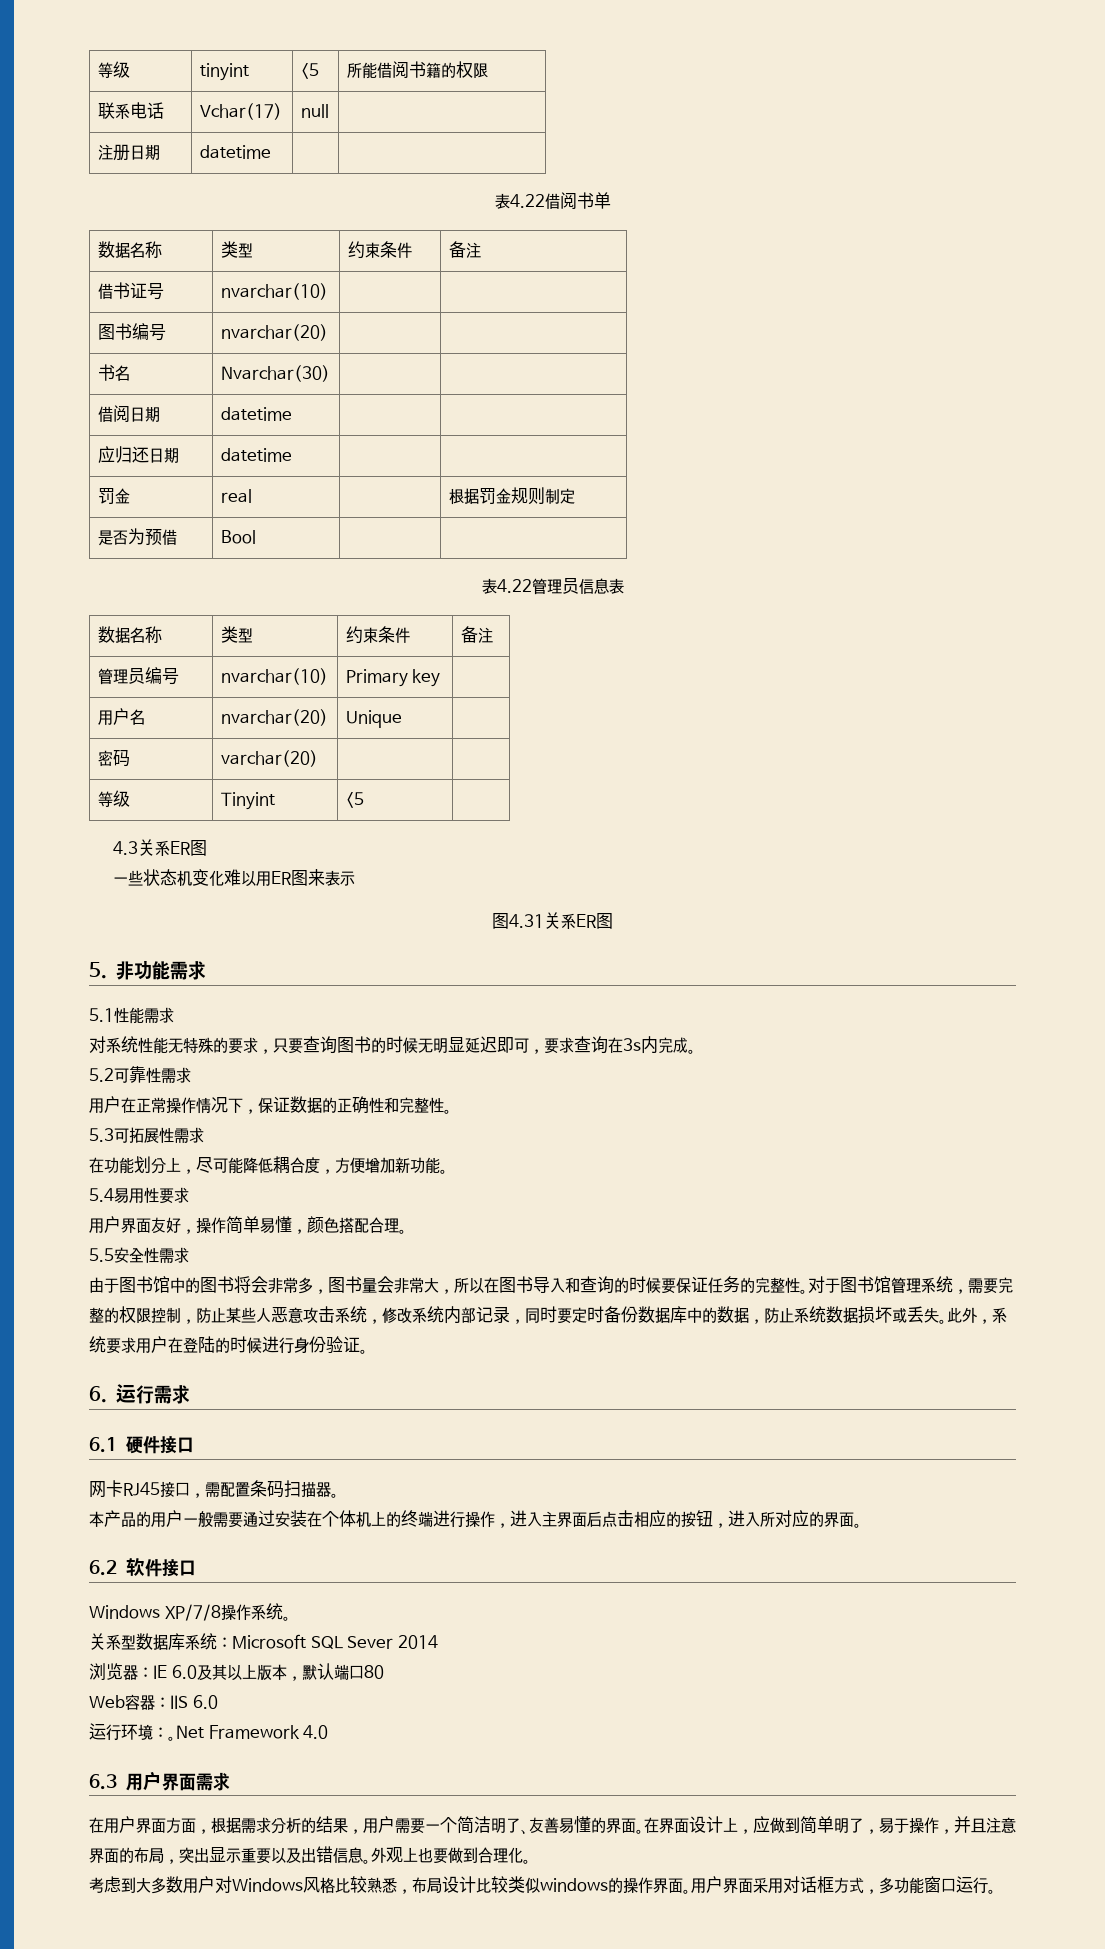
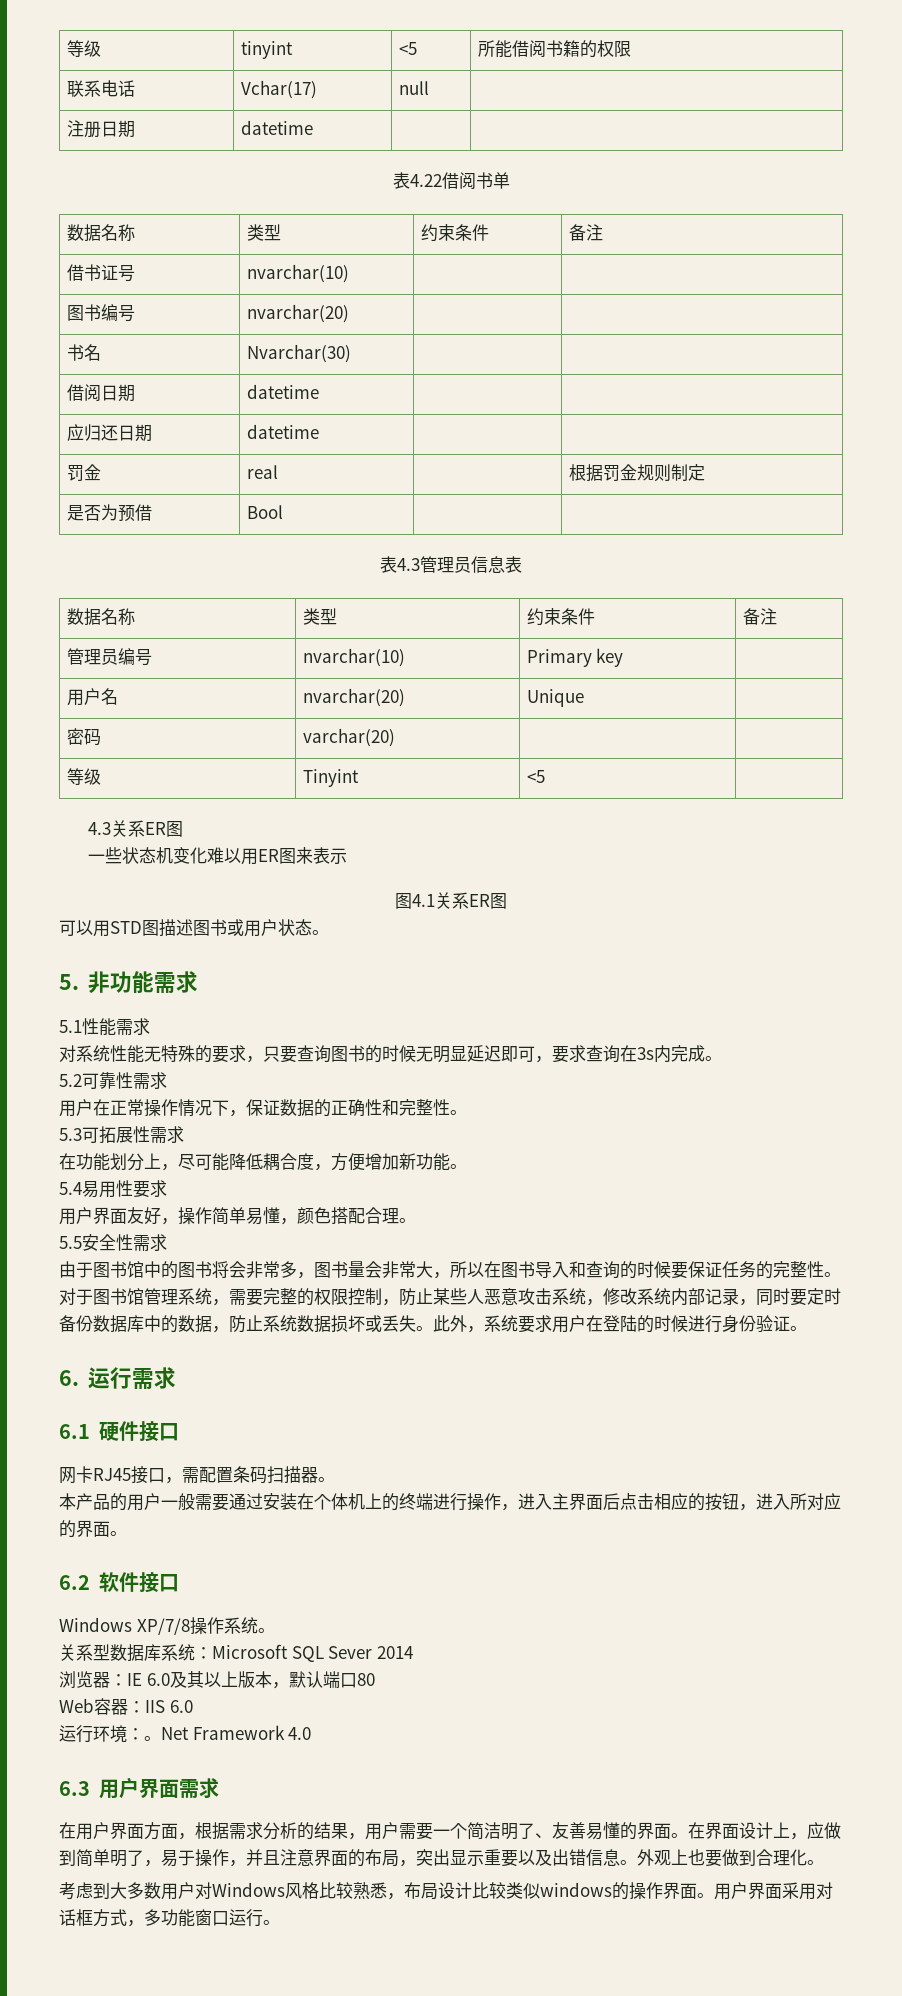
[496,579,532,593] 4.22 -> [397,558,420,571] 4.3
[509,912,613,929] 4.31关系ER图 -> [412,892,507,909] [59,919,329,937] 4.1关系ER图 // 可以用STD图描述图书或用户状态。

